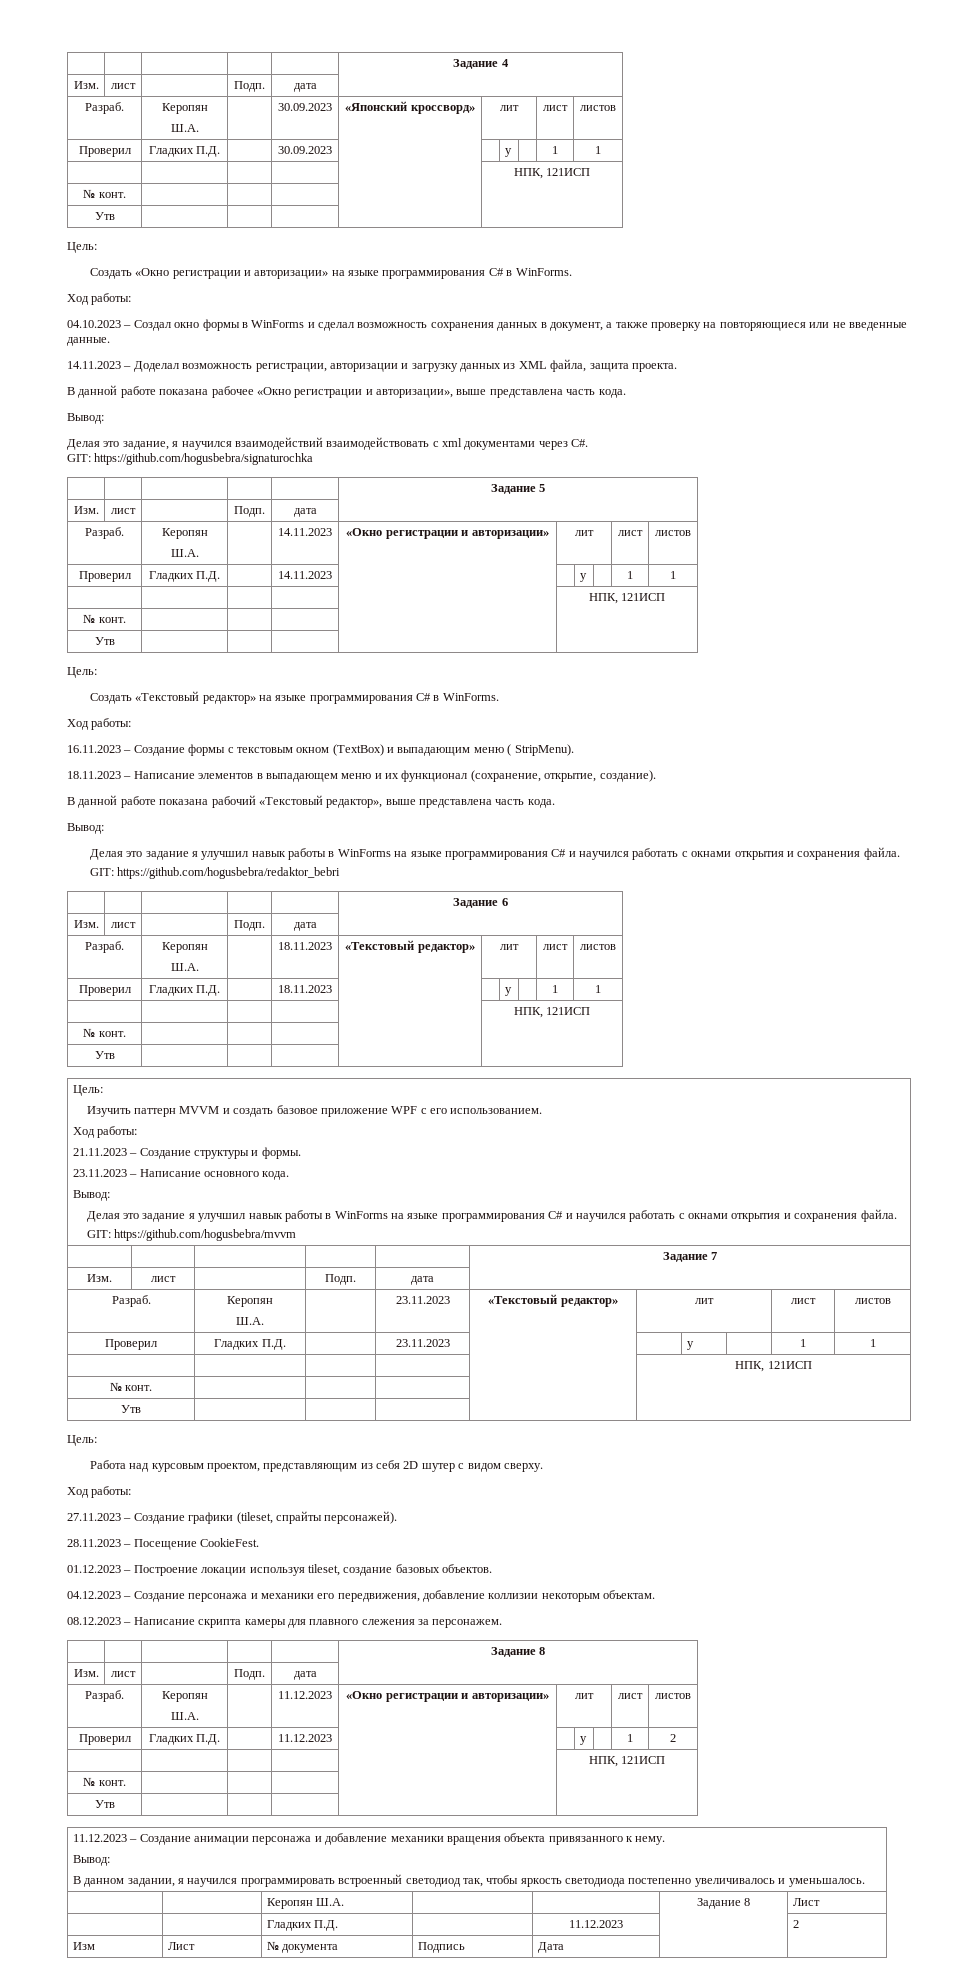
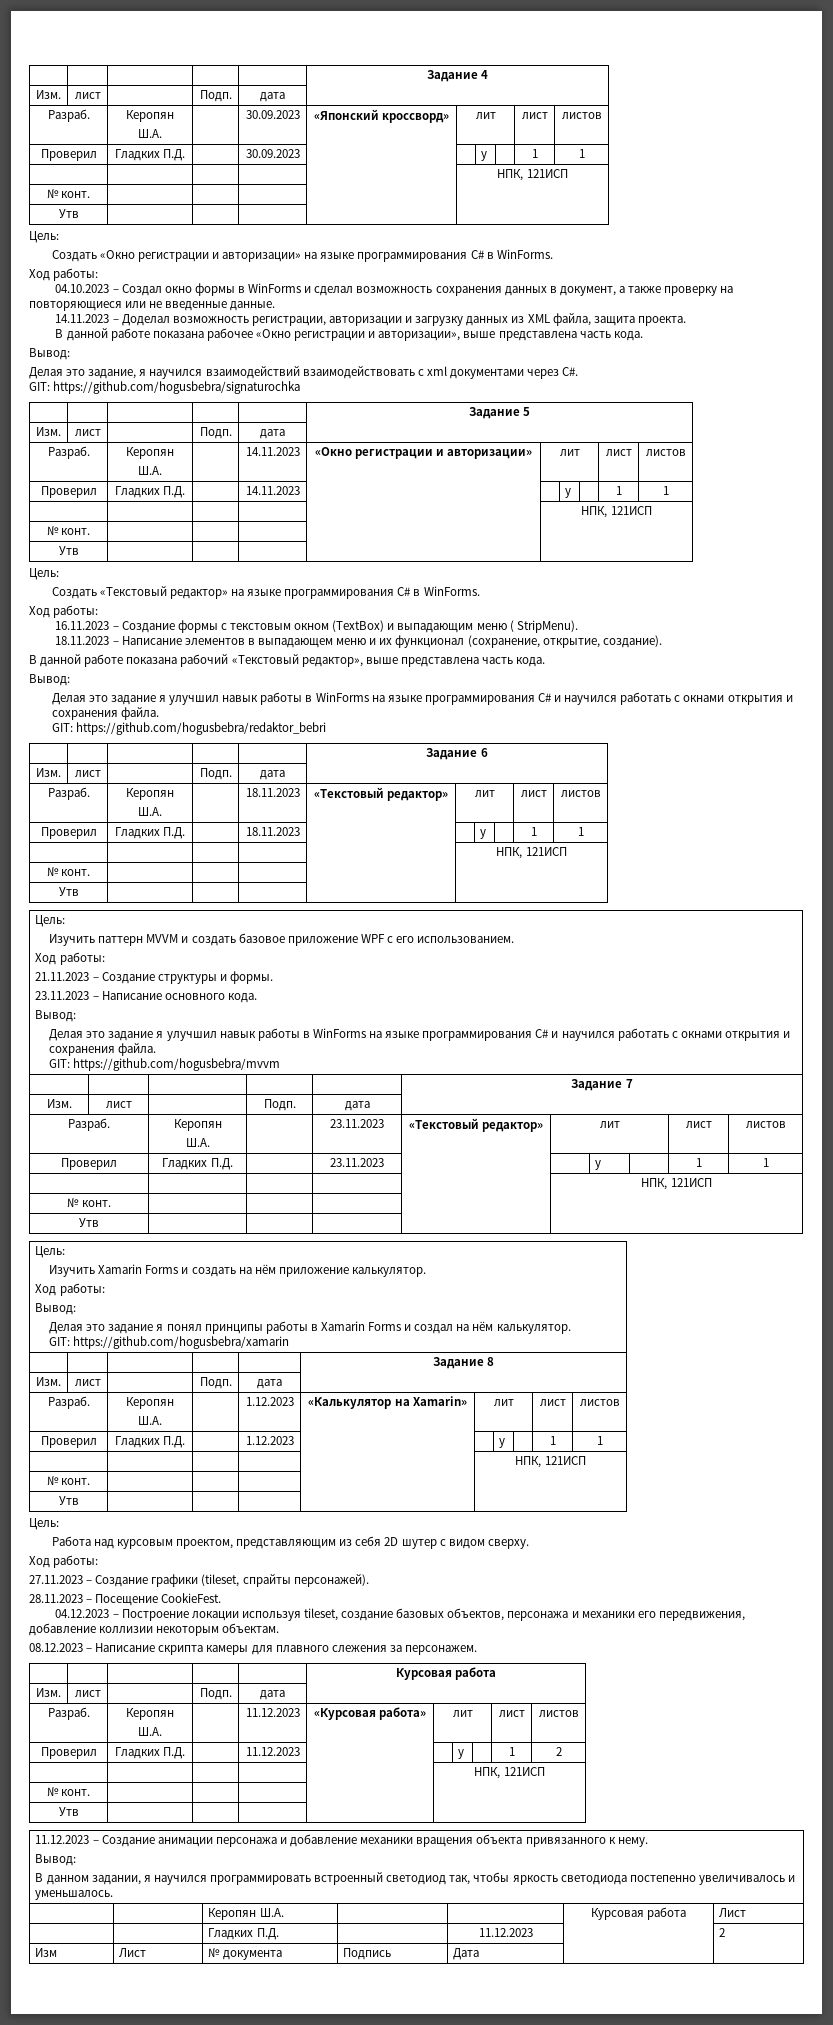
(141, 1409) none -> [35,1246,66,1258] [49,1264,426,1277] [35,1283,105,1296] [35,1303,77,1315] [49,1321,571,1334] [49,1336,290,1349] [432,1357,495,1369] [36,1377,61,1386] [74,1379,101,1386] [199,1377,232,1389] [257,1379,282,1389] [47,1396,90,1409] [126,1397,174,1409] [138,1416,162,1425] [245,1397,294,1406] [308,1396,467,1409] [493,1399,514,1406] [539,1399,566,1406] [579,1399,620,1406] [40,1436,97,1448] [114,1436,186,1448] [245,1436,294,1445] [499,1438,506,1448] [549,1436,556,1445] [596,1436,603,1445] [515,1456,586,1468] [46,1476,91,1485] [58,1496,79,1505] // Цель: // Изучить Xamarin Forms и создать на нём приложение калькулятор. // Ход работы: // Вывод: // Делая это задание я понял принципы работы в Xamarin Forms и создал на нём калькулятор. // GIT: https://github.com/hogusbebra/xamarin // | | | | | Задание 8 // Изм. | лист | | Подп. | дата | // Разраб. | Керопян // Ш.А. | | 1.12.2023 | «Калькулятор на Xamarin» | лит | лист | листов // Проверил | Гладких П.Д. | | 1.12.2023 | | | у | | 1 | 1 // | | | | | НПК, 121ИСП // № конт. | | | | | // Утв | | | | |
[67,1565,121,1573] 01.12.2023 -> [55,1609,110,1618] 04.12.2023
[442,1564,492,1573] [67,1591,185,1602] объектов. // 04.12.2023 – Создание -> [447,1608,505,1621] объектов,
[490,1647,546,1657] Задание 8 -> [395,1667,497,1680] Курсовая работа
[346,1691,549,1702] «Окно регистрации и авторизации» -> [313,1707,427,1720] «Курсовая работа»
[696,1898,751,1909] Задание 8 -> [590,1907,687,1920] Курсовая работа

